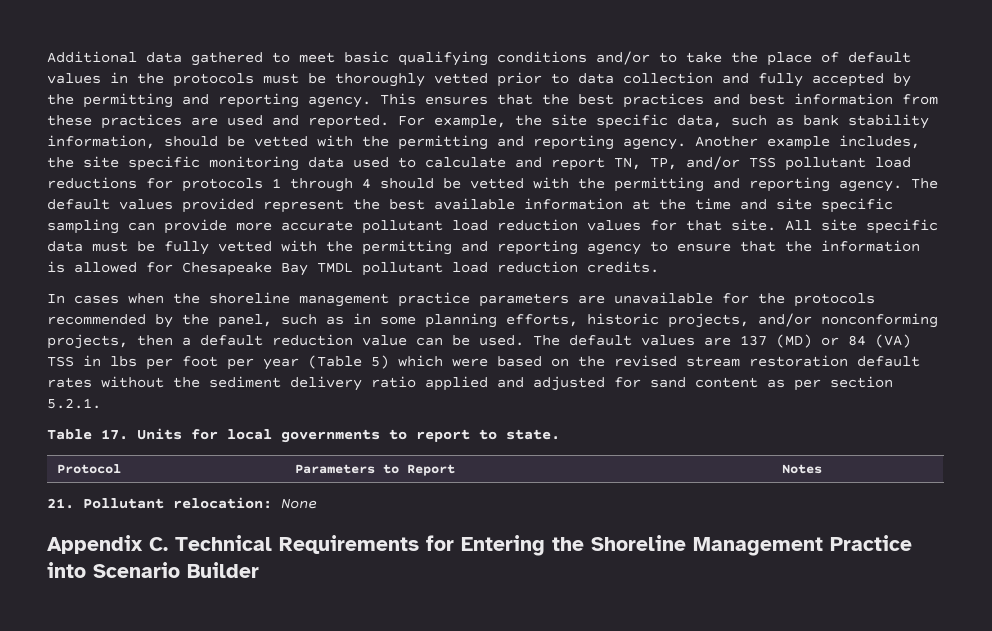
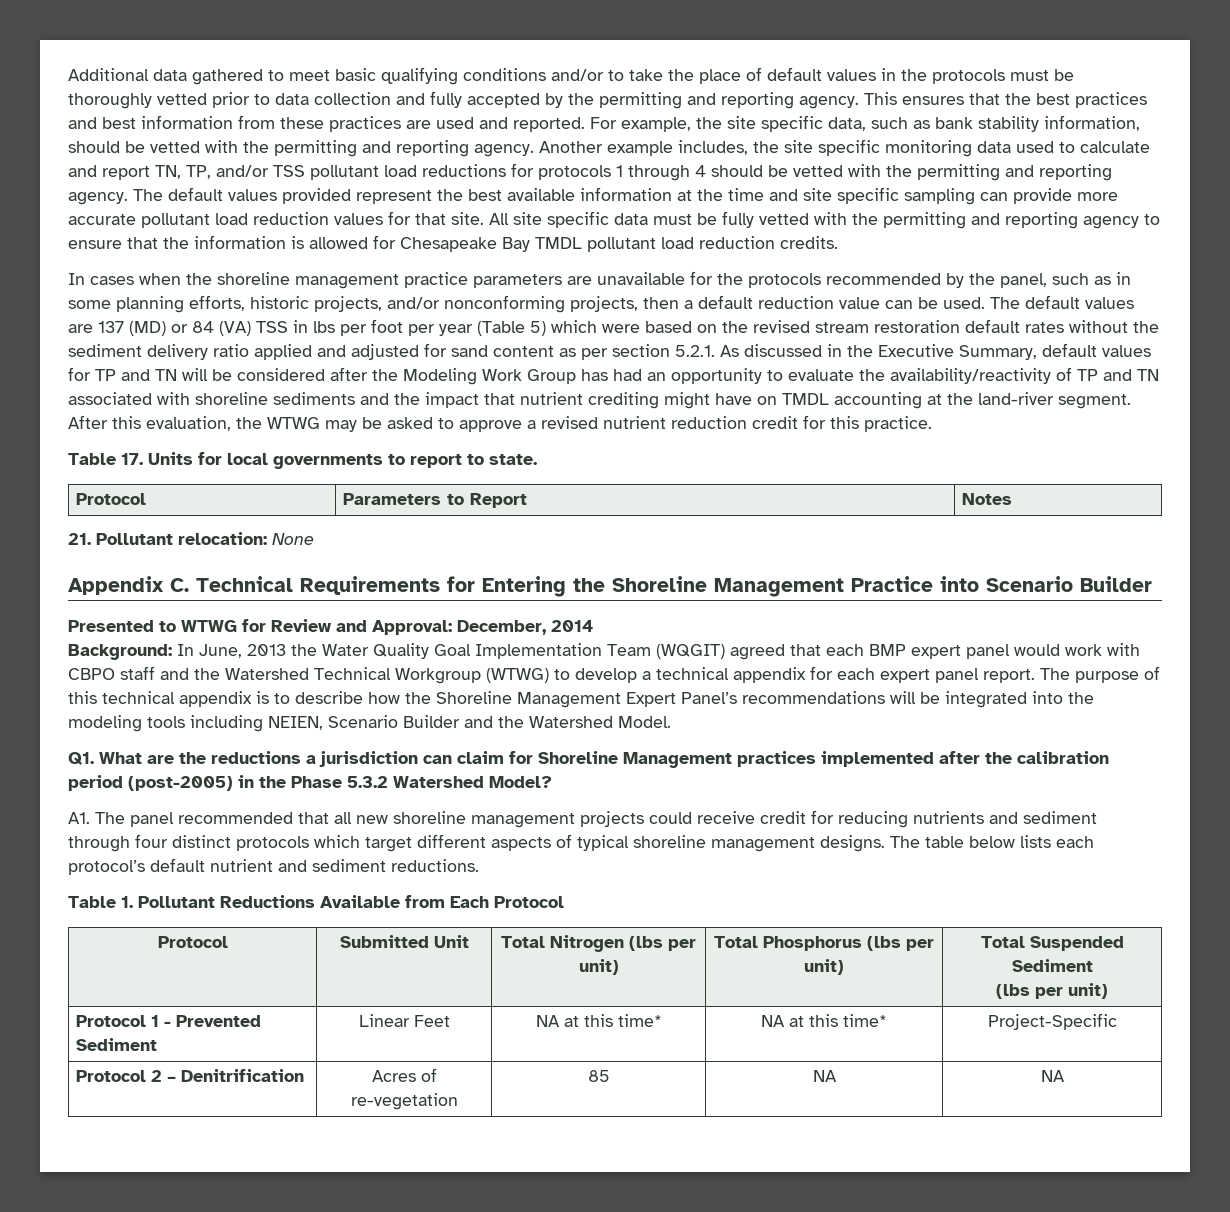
(101, 403) none -> [720,343,1151,360] [68,367,1159,385] [68,392,1131,409] [68,415,932,432] As discussed in the Executive Summary, default values for TP and TN will be considered after the Modeling Work Group has had an opportunity to evaluate the availability/reactivity of TP and TN associated with shoreline sediments and the impact that nutrient crediting might have on TMDL accounting at the land-river segment. After this evaluation, the WTWG may be asked to approve a revised nutrient reduction credit for this practice.
(259, 570) none -> [68,619,593,635] [68,643,1140,660] [68,666,1160,684] [68,691,1094,708] [68,715,671,732] [68,751,1109,768] [68,775,552,791] [68,810,1097,828] [68,834,1094,852] [68,858,479,875] [68,895,564,908] [157,936,228,948] [339,935,469,948] [501,935,696,952] [578,959,619,975] [714,936,934,951] [804,959,844,975] [980,936,1124,951] [1011,959,1093,972] [996,983,1108,999] [76,1015,262,1027] [76,1038,158,1051] [358,1014,450,1027] [535,1014,662,1027] [761,1014,887,1027] [987,1013,1117,1030] [76,1069,305,1082] [371,1068,437,1082] [350,1093,458,1110] [587,1070,610,1082] [812,1070,837,1082] [1040,1070,1065,1082] // Presented to WTWG for Review and Approval: December, 2014 // Background: In June, 2013 the Water Quality Goal Implementation Team (WQGIT) agreed that each BMP expert panel would work with CBPO staff and the Watershed Technical Workgroup (WTWG) to develop a technical appendix for each expert panel report. The purpose of this technical appendix is to describe how the Shoreline Management Expert Panel’s recommendations will be integrated into the modeling tools including NEIEN, Scenario Builder and the Watershed Model. // Q1. What are the reductions a jurisdiction can claim for Shoreline Management practices implemented after the calibration period (post-2005) in the Phase 5.3.2 Watershed Model? // A1. The panel recommended that all new shoreline management projects could receive credit for reducing nutrients and sediment through four distinct protocols which target different aspects of typical shoreline management designs. The table below lists each protocol’s default nutrient and sediment reductions. // Table 1. Pollutant Reductions Available from Each Protocol // Protocol | Submitted Unit | Total Nitrogen (lbs per unit) | Total Phosphorus (lbs per unit) | Total Suspended Sediment // (lbs per unit) // Protocol 1 - Prevented Sediment | Linear Feet | NA at this time* | NA at this time* | Project-Specific // Protocol 2 – Denitrification | Acres of re-vegetation | 85 | NA | NA

